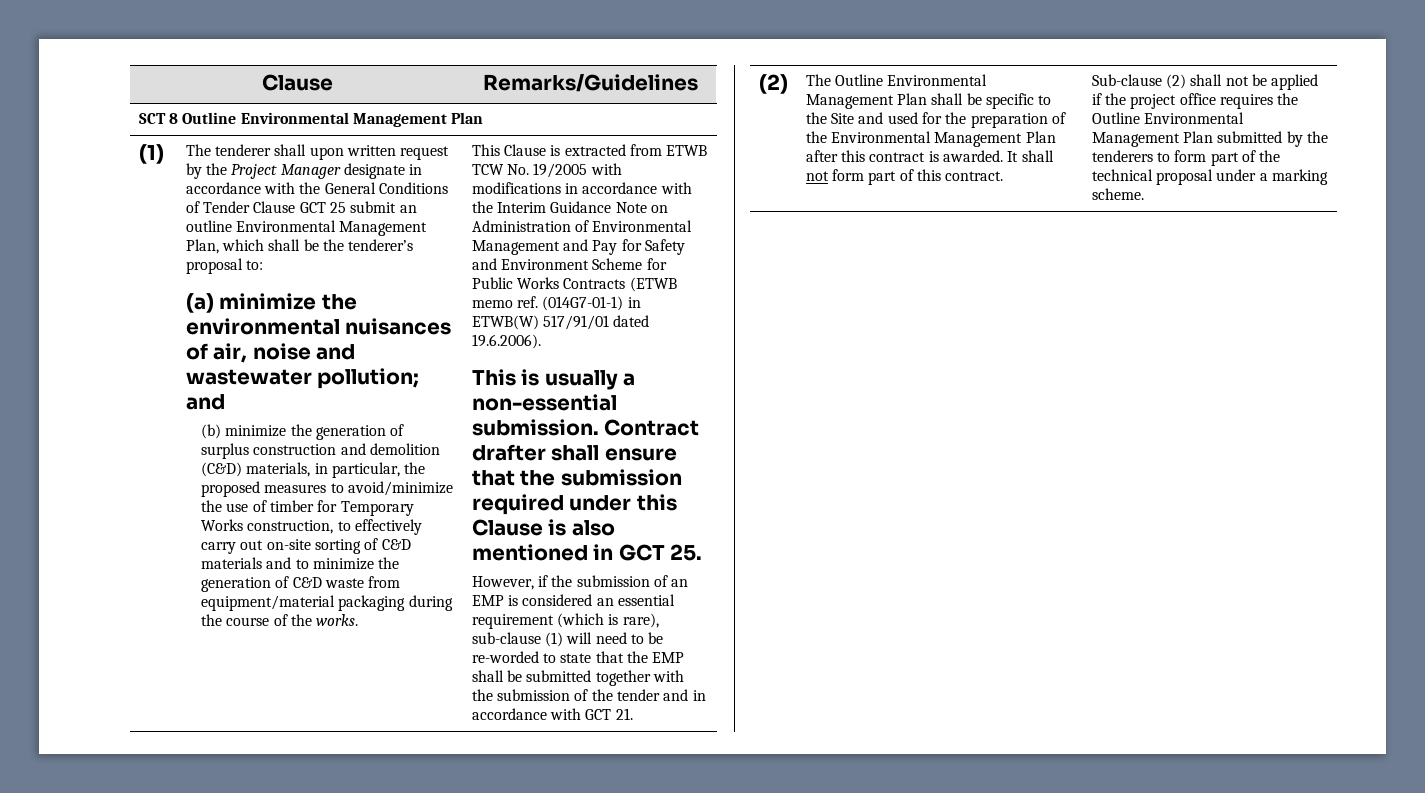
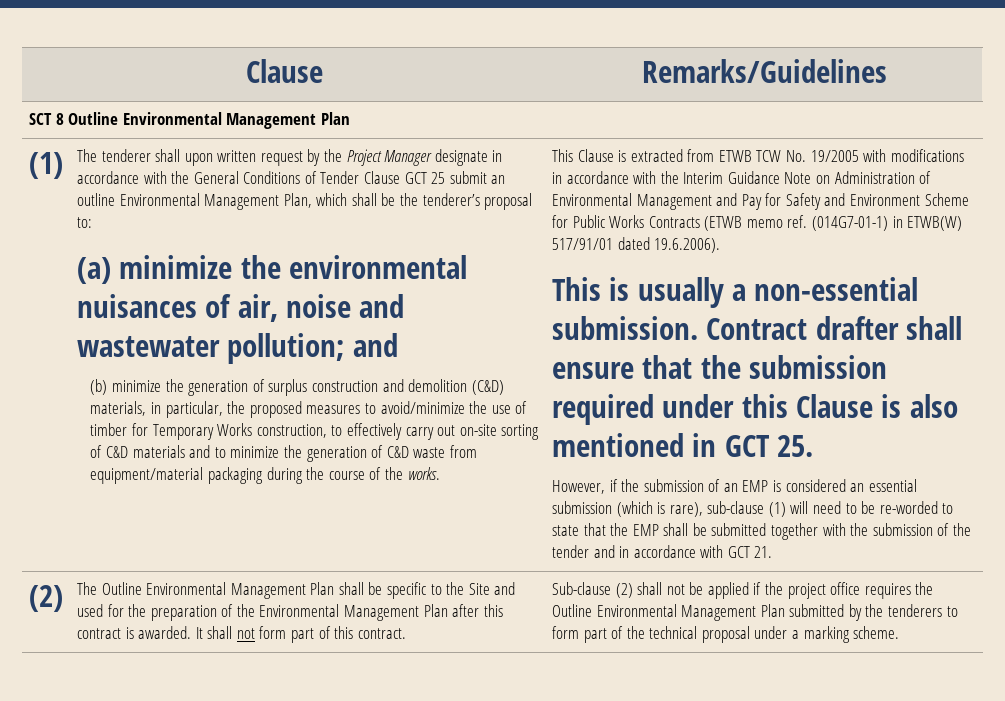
[471,614,554,629] requirement -> [551,501,612,514] submission

